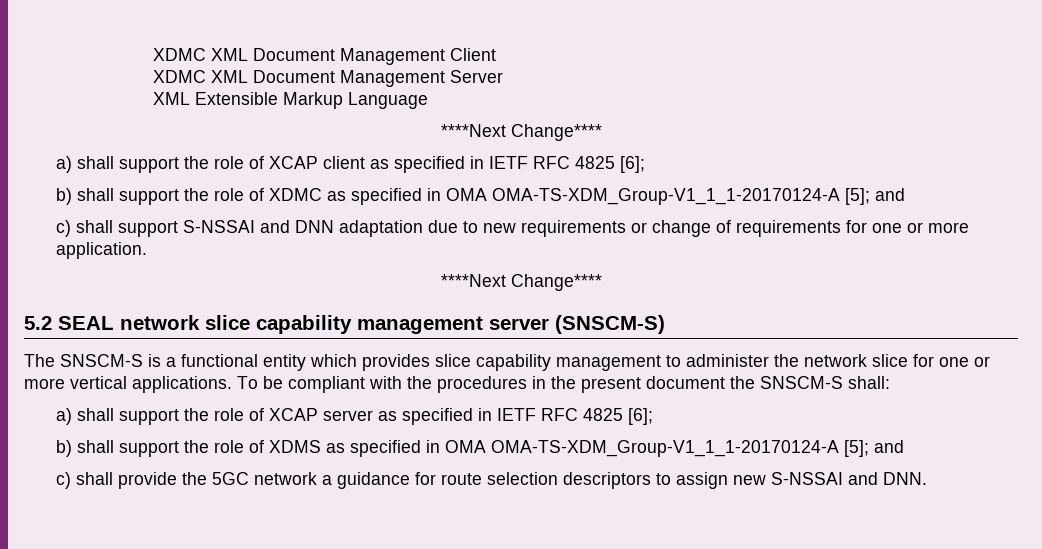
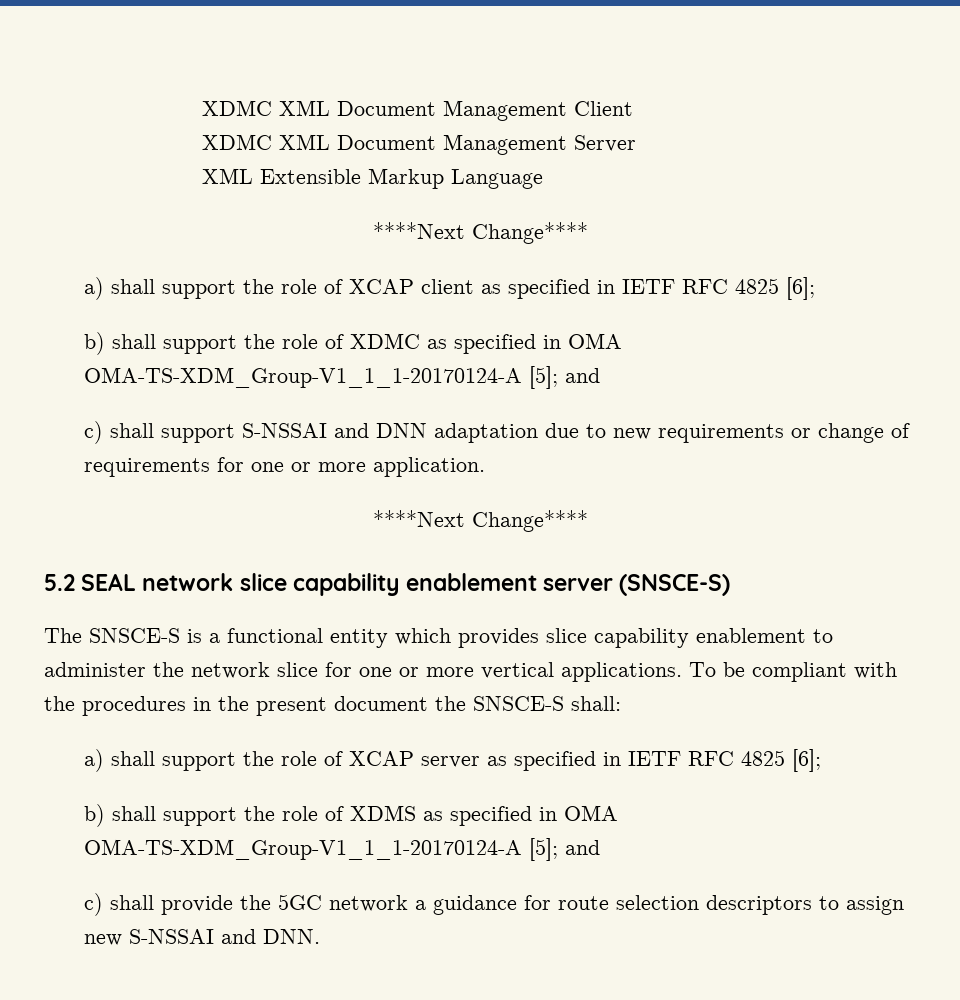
[357,315,665,334] management server (SNSCM-S) -> [406,573,731,596] enablement server (SNSCE-S)
[60,354,143,367] SNSCM-S -> [89,628,180,643] SNSCE-S
[556,355,661,371] management -> [696,628,806,643] enablement
[760,376,843,389] SNSCM-S -> [473,696,564,711] SNSCE-S

